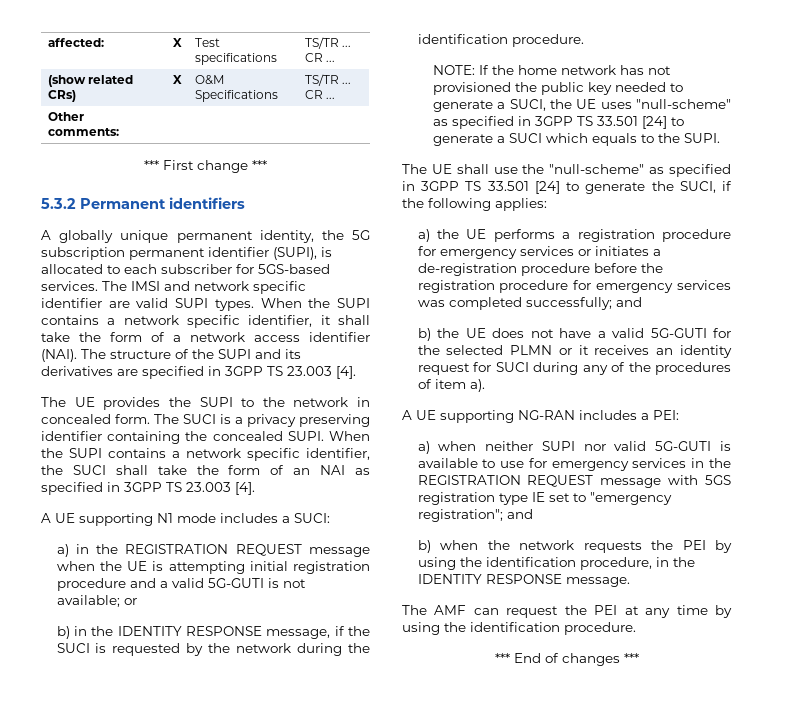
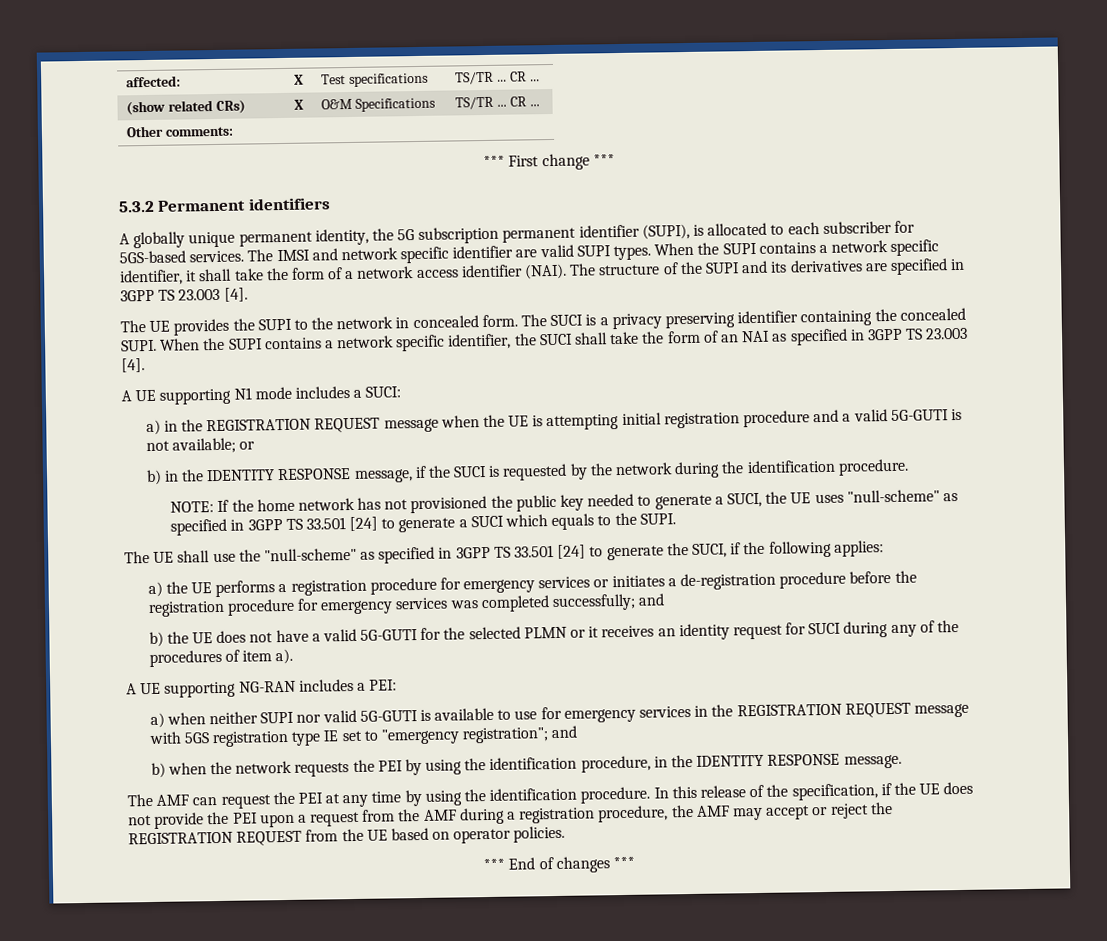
(636, 628) none -> [653,781,974,801] [128,802,893,829] [128,825,566,846] In this release of the specification, if the UE does not provide the PEI upon a request from the AMF during a registration procedure, the AMF may accept or reject the REGISTRATION REQUEST from the UE based on operator policies.

